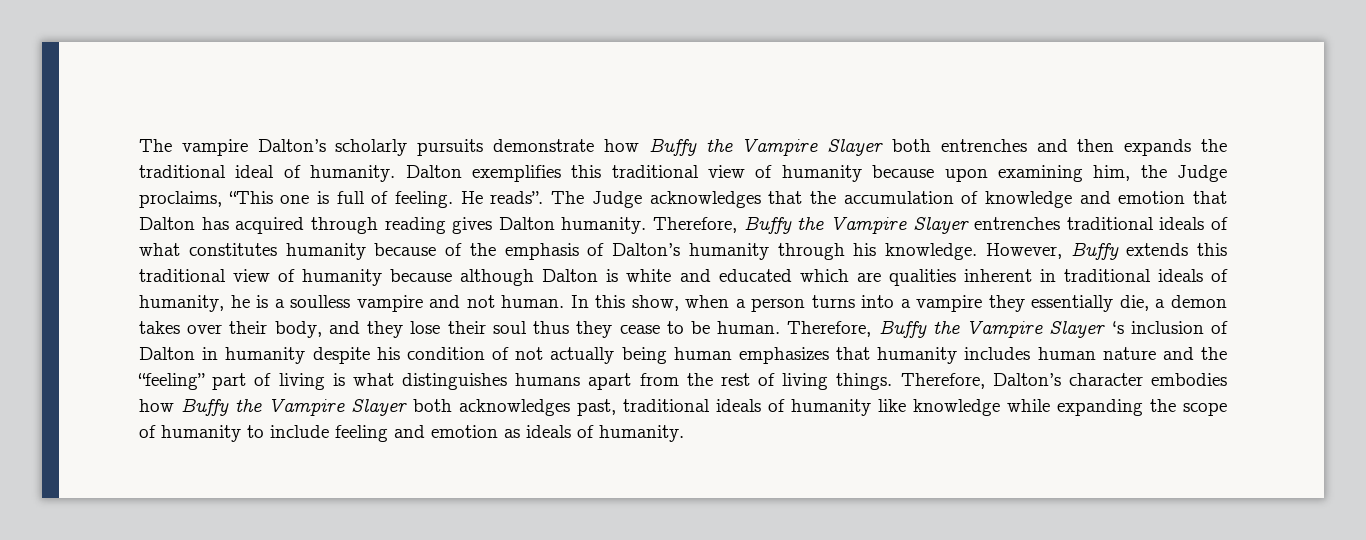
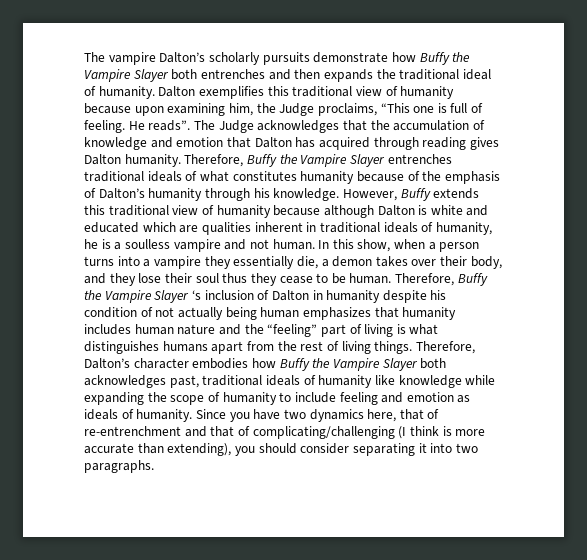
(684, 433) none -> [195,409,440,422] [84,426,486,439] [84,443,478,456] [84,460,154,473] Since you have two dynamics here, that of re-entrenchment and that of complicating/challenging (I think is more accurate than extending), you should consider separating it into two paragraphs.

